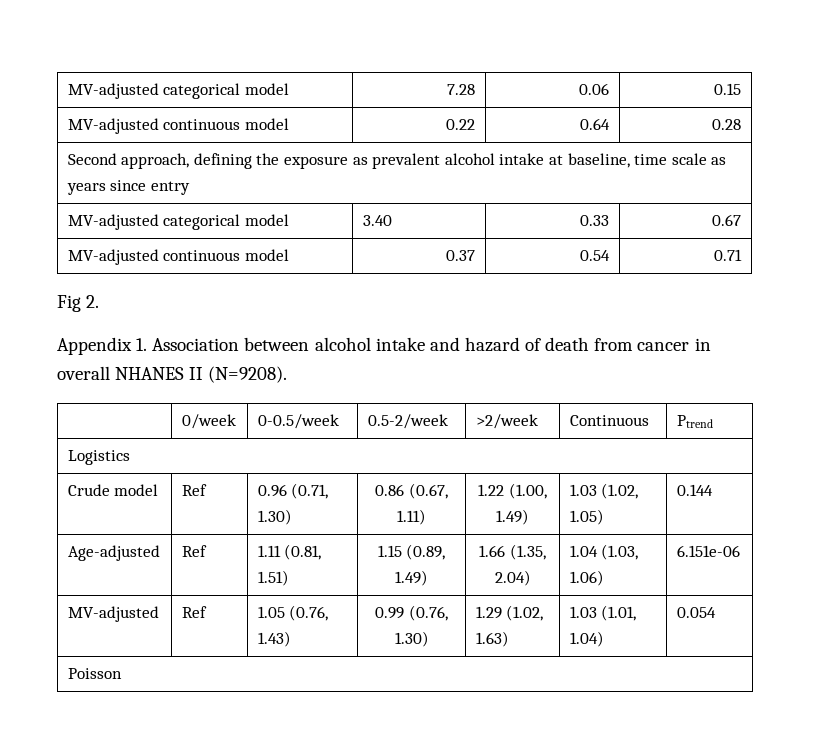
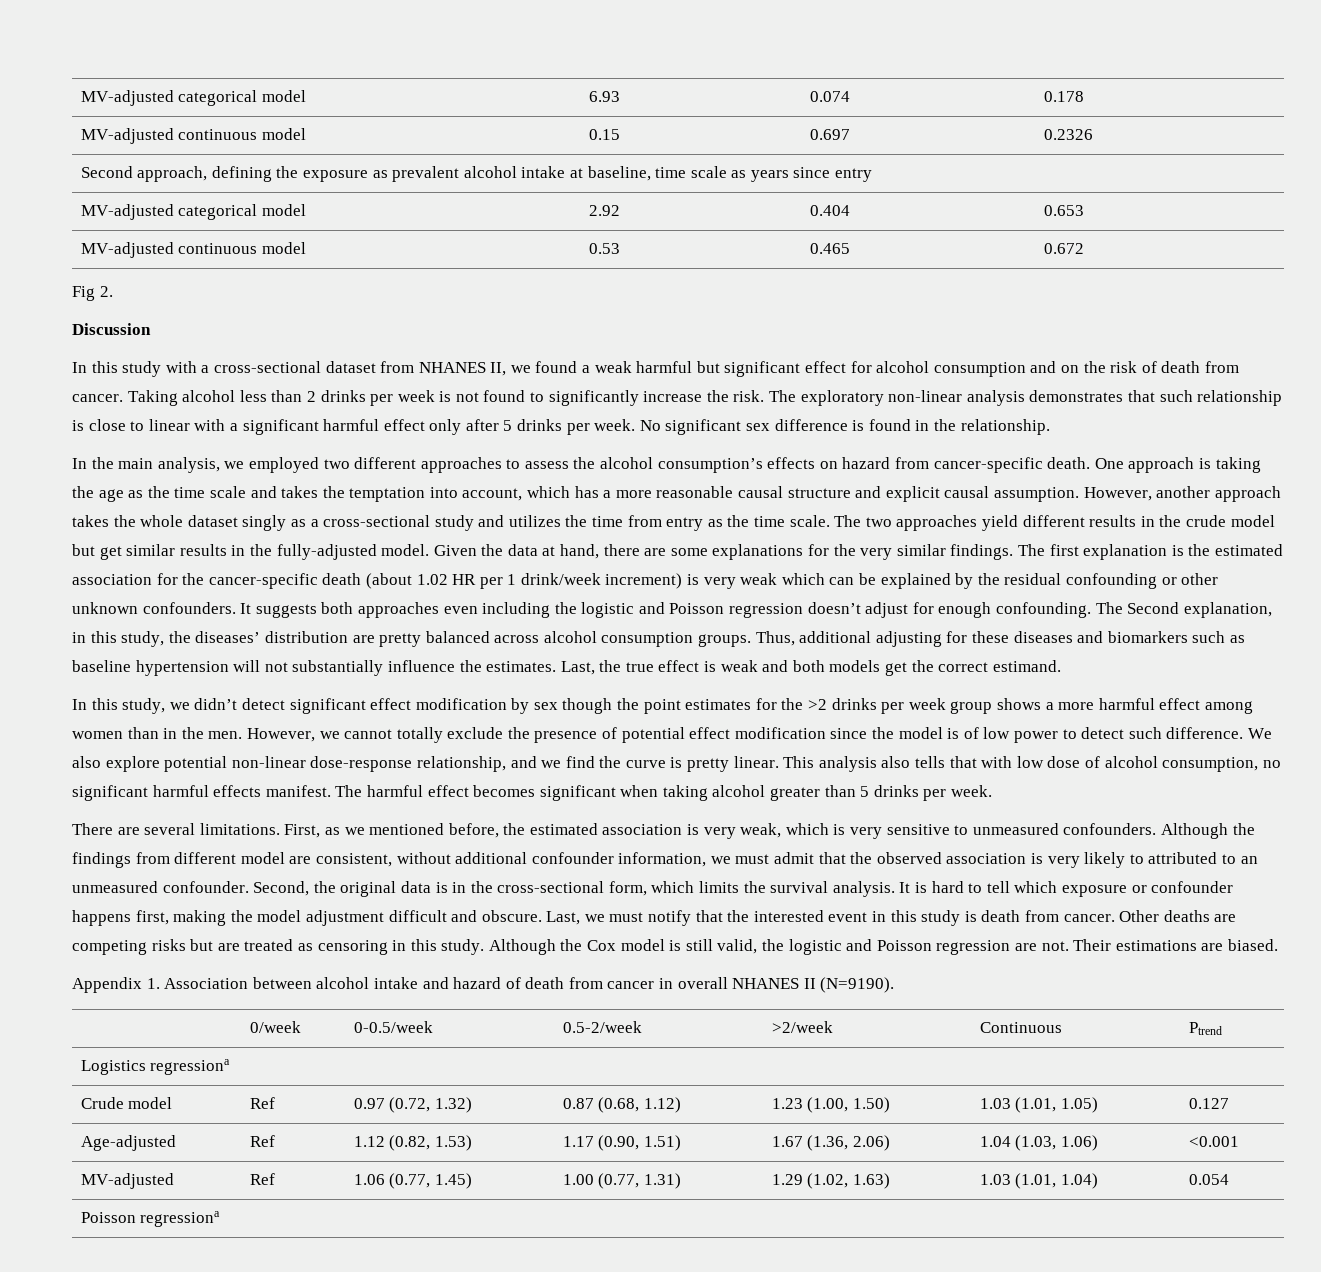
[67,83,289,99] [447,84,476,95] [579,83,610,95] [714,83,742,95] [67,118,289,134] [446,119,476,130] [580,118,611,130] [712,119,742,130] MV-adjusted categorical model | 7.28 | 0.06 | 0.15 // MV-adjusted continuous model | 0.22 | 0.64 | 0.28 -> [80,90,306,106] [588,91,620,102] [809,91,850,102] [1043,91,1084,102] [80,128,306,144] [588,129,620,140] [809,129,850,140] [1043,129,1093,140] MV-adjusted categorical model | 6.93 | 0.074 | 0.178 // MV-adjusted continuous model | 0.15 | 0.697 | 0.2326
[362,215,392,226] [580,215,610,226] [712,214,742,226] [67,249,289,265] [446,250,476,261] [580,250,611,261] [714,249,743,261] 3.40 | 0.33 | 0.67 // MV-adjusted continuous model | 0.37 | 0.54 | 0.71 -> [588,205,620,216] [809,205,850,216] [1043,205,1084,216] [80,242,306,258] [588,243,620,254] [809,243,850,254] [1043,243,1084,254] 2.92 | 0.404 | 0.653 // MV-adjusted continuous model | 0.53 | 0.465 | 0.672
(100, 301) none -> [72,323,151,335] [72,361,1239,377] [72,390,1283,406] [72,419,1050,435] [72,457,1261,473] [72,486,1281,502] [72,515,1275,531] [72,544,1283,560] [72,573,1219,589] [72,602,1272,618] [72,631,1245,647] [72,660,1061,676] [72,698,1253,714] [72,727,1272,743] [72,756,1281,772] [72,785,993,801] [72,823,1255,839] [72,852,1258,868] [72,881,1234,897] [72,910,1237,926] [72,939,1278,955] // Discussion // In this study with a cross-sectional dataset from NHANES II, we found a weak harmful but significant effect for alcohol consumption and on the risk of death from cancer. Taking alcohol less than 2 drinks per week is not found to significantly increase the risk. The exploratory non-linear analysis demonstrates that such relationship is close to linear with a significant harmful effect only after 5 drinks per week. No significant sex difference is found in the relationship. // In the main analysis, we employed two different approaches to assess the alcohol consumption’s effects on hazard from cancer-specific death. One approach is taking the age as the time scale and takes the temptation into account, which has a more reasonable causal structure and explicit causal assumption. However, another approach takes the whole dataset singly as a cross-sectional study and utilizes the time from entry as the time scale. The two approaches yield different results in the crude model but get similar results in the fully-adjusted model. Given the data at hand, there are some explanations for the very similar findings. The first explanation is the estimated association for the cancer-specific death (about 1.02 HR per 1 drink/week increment) is very weak which can be explained by the residual confounding or other unknown confounders. It suggests both approaches even including the logistic and Poisson regression doesn’t adjust for enough confounding. The Second explanation, in this study, the diseases’ distribution are pretty balanced across alcohol consumption groups. Thus, additional adjusting for these diseases and biomarkers such as baseline hypertension will not substantially influence the estimates. Last, the true effect is weak and both models get the correct estimand. // In this study, we didn’t detect significant effect modification by sex though the point estimates for the >2 drinks per week group shows a more harmful effect among women than in the men. However, we cannot totally exclude the presence of potential effect modification since the model is of low power to detect such difference. We also explore potential non-linear dose-response relationship, and we find the curve is pretty linear. This analysis also tells that with low dose of alcohol consumption, no significant harmful effects manifest. The harmful effect becomes significant when taking alcohol greater than 5 drinks per week. // There are several limitations. First, as we mentioned before, the estimated association is very weak, which is very sensitive to unmeasured confounders. Although the findings from different model are consistent, without additional confounder information, we must admit that the observed association is very likely to attributed to an unmeasured confounder. Second, the original data is in the cross-sectional form, which limits the survival analysis. It is hard to tell which exposure or confounder happens first, making the model adjustment difficult and obscure. Last, we must notify that the interested event in this study is death from cancer. Other deaths are competing risks but are treated as censoring in this study. Although the Cox model is still valid, the logistic and Poisson regression are not. Their estimations are biased.
[208,366,288,383] (N=9208). -> [820,977,895,993] (N=9190).
(130, 457) none -> [150,1059,231,1075] regressiona
[257,483,329,499] [257,509,292,525] [375,483,448,499] [397,509,426,525] [478,483,547,499] [496,509,529,525] [569,483,639,499] 0.96 (0.71, 1.30) | 0.86 (0.67, 1.11) | 1.22 (1.00, 1.49) | 1.03 (1.02, -> [353,1097,472,1113] [562,1097,681,1113] [771,1097,890,1113] [979,1097,1057,1113] 0.97 (0.72, 1.32) | 0.87 (0.68, 1.12) | 1.23 (1.00, 1.50) | 1.03 (1.01,
[676,484,713,496] 0.144 -> [1188,1098,1229,1109] 0.127
[257,544,322,560] [257,570,289,586] [377,544,446,560] [395,570,428,586] [479,544,546,560] [494,570,531,586] 1.11 (0.81, 1.51) | 1.15 (0.89, 1.49) | 1.66 (1.35, 2.04) -> [353,1135,472,1151] [562,1135,681,1151] [771,1135,890,1151] 1.12 (0.82, 1.53) | 1.17 (0.90, 1.51) | 1.67 (1.36, 2.06)
[676,545,740,557] 6.151e-06 -> [1188,1136,1239,1147] <0.001
[257,605,329,621] [257,631,291,647] [375,605,448,621] [394,631,429,647] 1.05 (0.76, 1.43) | 0.99 (0.76, 1.30) -> [353,1173,472,1189] [562,1173,681,1189] 1.06 (0.77, 1.45) | 1.00 (0.77, 1.31)
(122, 673) none -> [140,1211,221,1227] regressiona

